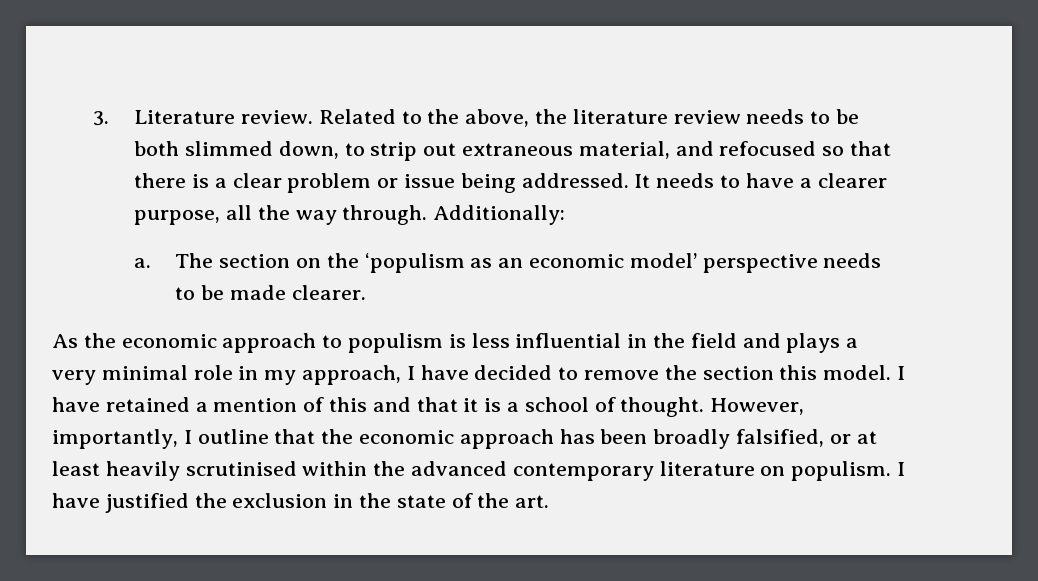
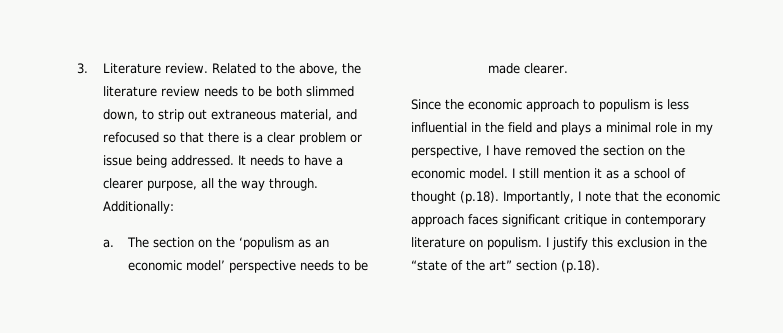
[52,334,78,348] As -> [411,99,441,110] Since
[52,370,96,385] very -> (602, 128) none
[302,365,906,385] [52,397,805,417] [52,429,877,449] [52,461,508,481] approach, I have decided to remove the section this model. I have retained a mention of this and that it is a school of thought. However, importantly, I outline that the economic approach has been broadly falsified, or at least heavily scrutinised within the advanced -> [411,145,685,158] [411,168,686,179] [411,191,720,204] [411,214,621,227] perspective, I have removed the section on the economic model. I still mention it as a school of thought (p.18). Importantly, I note that the economic approach faces significant critique in
[52,493,227,513] have justified the -> [552,237,613,250] justify this
[396,495,446,508] state -> [411,260,447,271] “state
[515,495,550,508] art. -> [489,260,600,273] art” section (p.18).

